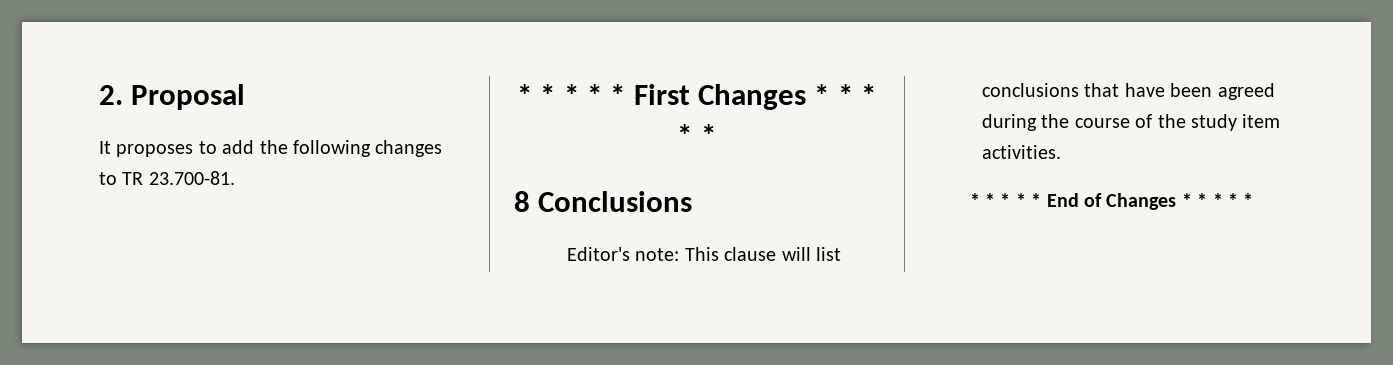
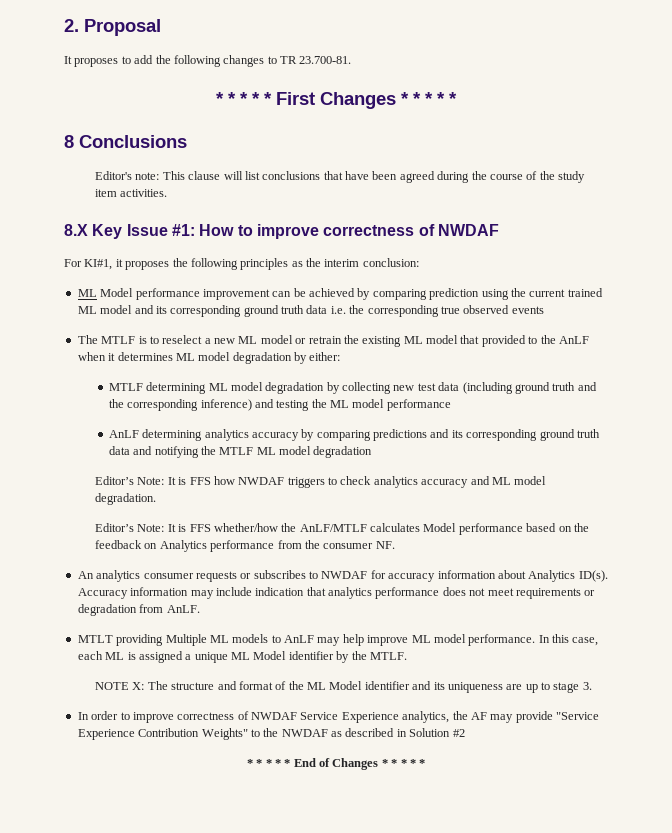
(1061, 152) none -> [64,224,499,239] [64,258,419,270] [77,288,603,300] [77,305,544,317] [77,335,589,347] [77,352,341,364] [108,382,597,394] [108,399,451,411] [108,429,600,441] [108,446,373,458] [95,476,547,488] [95,493,157,505] [95,523,589,535] [95,540,395,552] [77,570,608,582] [77,587,596,599] [77,604,200,616] [77,634,599,646] [77,651,407,663] [95,681,592,693] [77,711,599,723] [77,728,465,740] // 8.X Key Issue #1: How to improve correctness of NWDAF // For KI#1, it proposes the following principles as the interim conclusion: // ML Model performance improvement can be achieved by comparing prediction using the current trained ML model and its corresponding ground truth data i.e. the corresponding true observed events // The MTLF is to reselect a new ML model or retrain the existing ML model that provided to the AnLF when it determines ML model degradation by either: // MTLF determining ML model degradation by collecting new test data (including ground truth and the corresponding inference) and testing the ML model performance // AnLF determining analytics accuracy by comparing predictions and its corresponding ground truth data and notifying the MTLF ML model degradation // Editor’s Note: It is FFS how NWDAF triggers to check analytics accuracy and ML model degradation. // Editor’s Note: It is FFS whether/how the AnLF/MTLF calculates Model performance based on the feedback on Analytics performance from the consumer NF. // An analytics consumer requests or subscribes to NWDAF for accuracy information about Analytics ID(s). Accuracy information may include indication that analytics performance does not meet requirements or degradation from AnLF. // MTLT providing Multiple ML models to AnLF may help improve ML model performance. In this case, each ML is assigned a unique ML Model identifier by the MTLF. // NOTE X: The structure and format of the ML Model identifier and its uniqueness are up to stage 3. // In order to improve correctness of NWDAF Service Experience analytics, the AF may provide "Service Experience Contribution Weights" to the NWDAF as described in Solution #2

